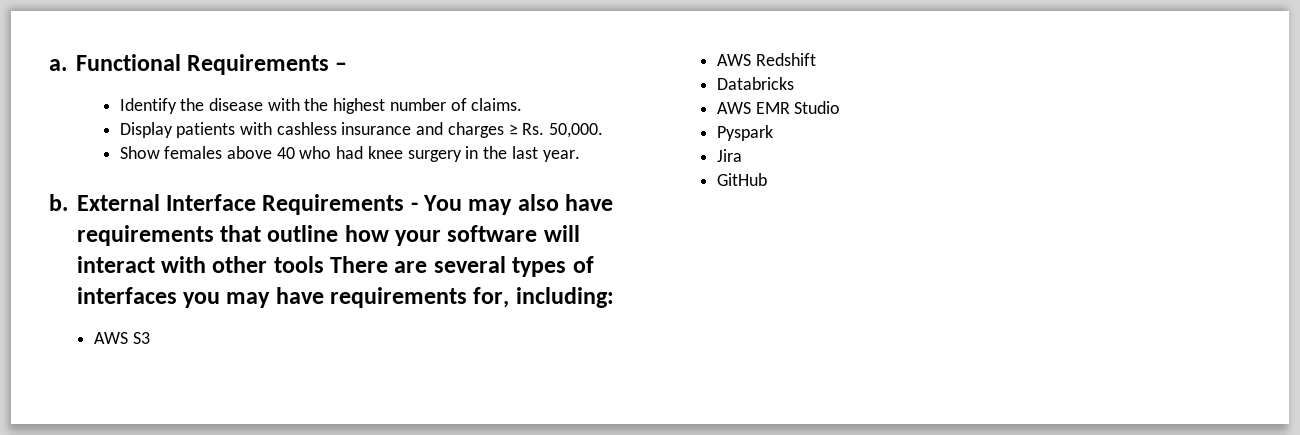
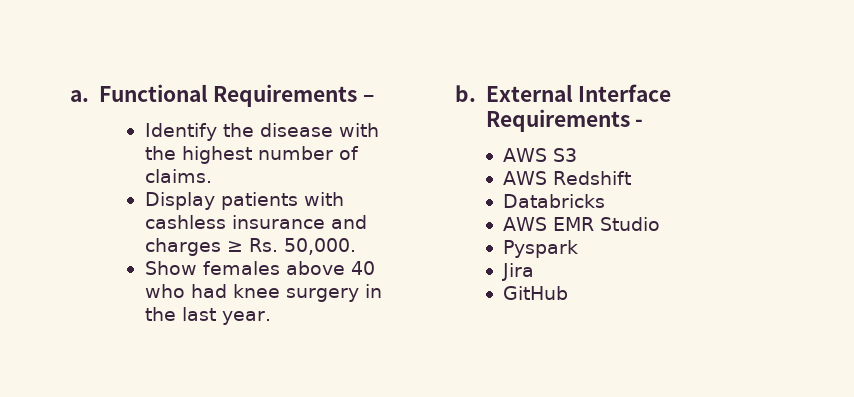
[423,194,614,215] [76,225,580,246] [76,256,594,277] [76,287,614,308] You may also have requirements that outline how your software will interact with other tools There are several types of interfaces you may have requirements for, including: -> (644, 123) none

